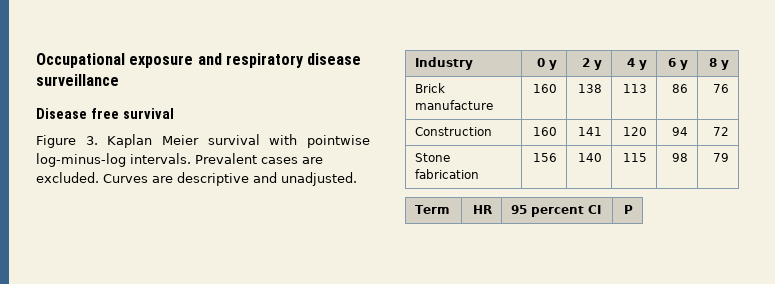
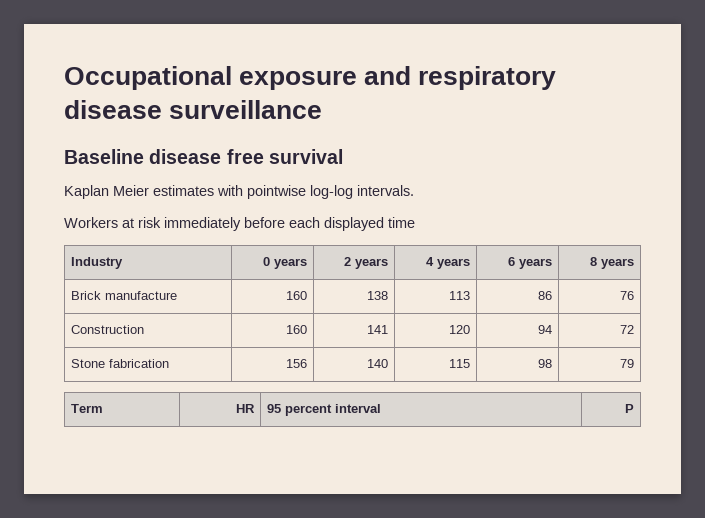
[36,108,87,119] Disease -> [64,149,222,164] Baseline disease
[36,135,98,148] Figure 3. -> (343, 156) none
[207,134,260,145] survival -> [153,185,214,196] estimates
[36,153,126,167] log-minus-log -> [310,185,353,199] log-log
[195,153,323,164] [36,172,357,186] Prevalent cases are excluded. Curves are descriptive and unadjusted. -> [64,217,415,231] // Workers at risk immediately before each displayed time
[548,60,557,70] y -> [274,258,308,269] years
[593,60,602,70] y -> [355,258,389,269] years
[638,60,647,70] y -> [437,258,471,269] years
[679,60,688,70] y -> [519,258,553,269] years
[720,60,729,70] y -> [601,258,635,269] years
[588,205,602,214] CI -> [334,404,381,413] interval

